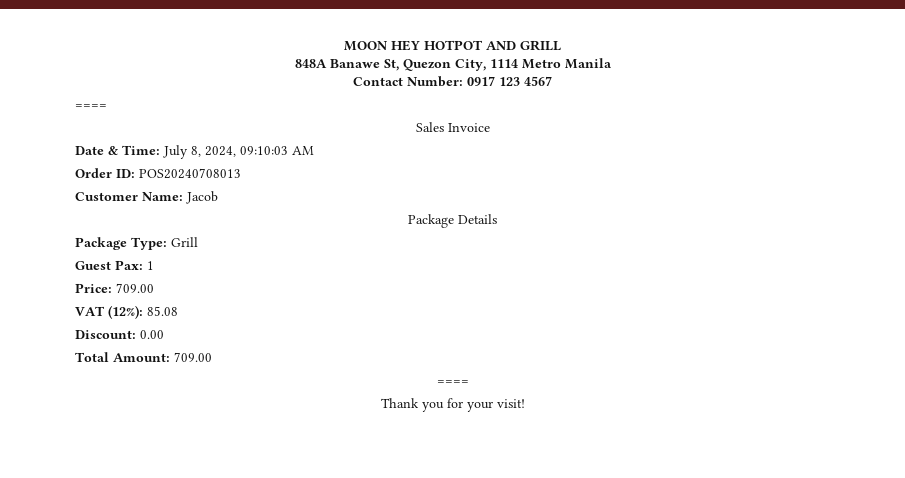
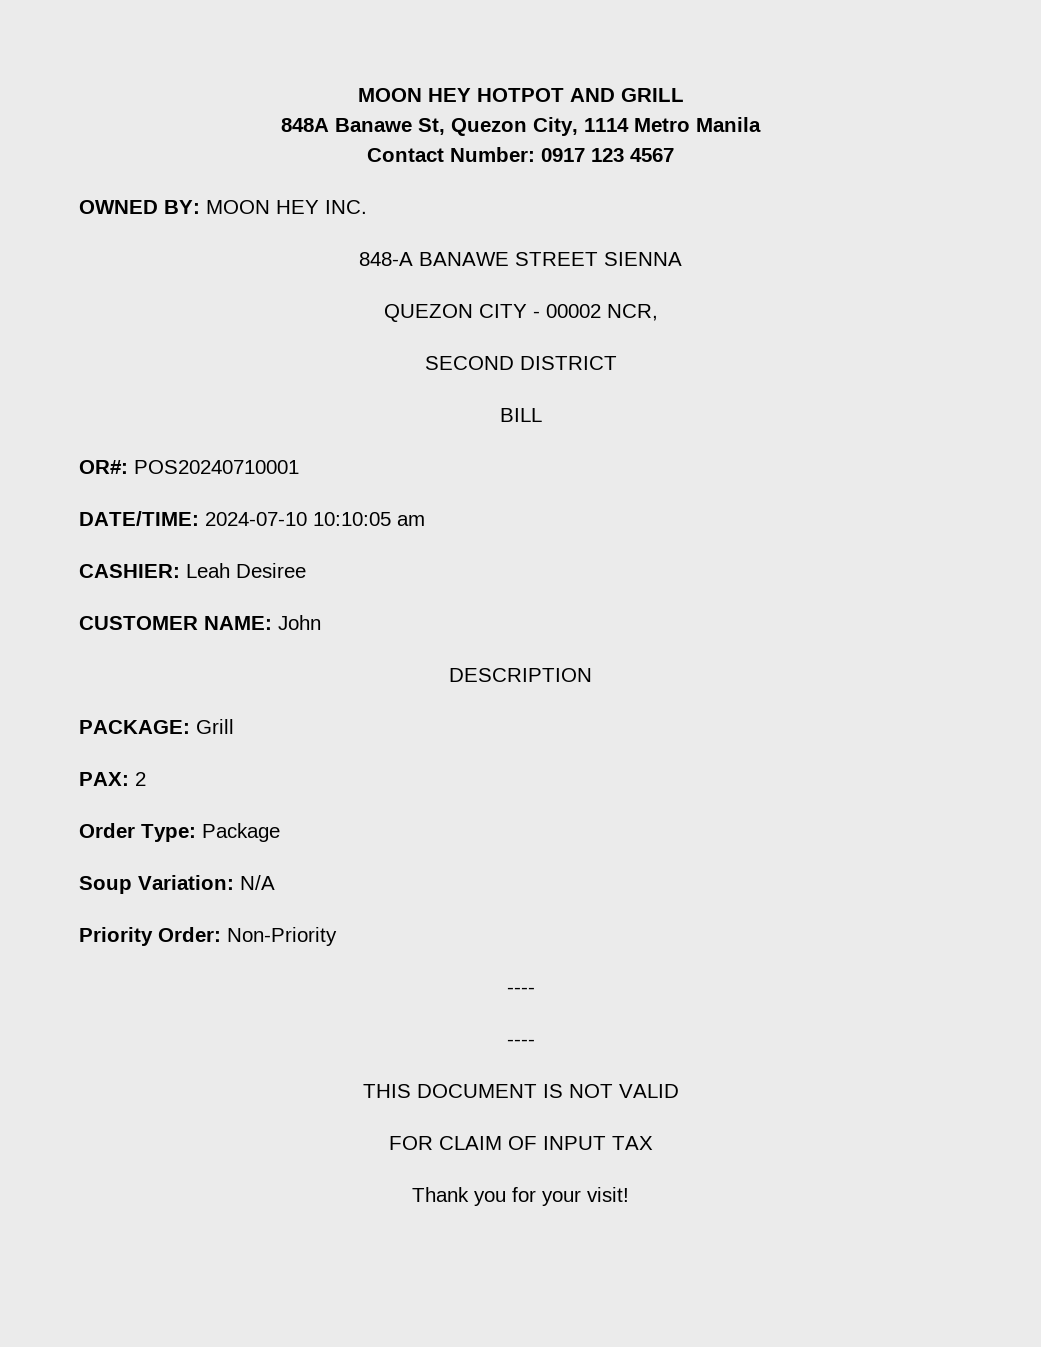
[75,104,107,109] [415,122,490,132] [75,145,314,159] [75,168,241,179] [75,191,218,204] [408,214,497,228] [75,237,198,250] [75,260,154,270] [75,283,154,293] [75,305,178,319] [75,330,164,339] [75,352,212,362] [436,380,469,385] ==== // Sales Invoice // Date & Time: July 8, 2024, 09:10:03 AM // Order ID: POS20240708013 // Customer Name: Jacob // Package Details // Package Type: Grill // Guest Pax: 1 // Price: 709.00 // VAT (12%): 85.08 // Discount: 0.00 // Total Amount: 709.00 // ==== -> [79,200,367,214] [359,252,682,266] [383,304,658,322] [424,356,617,370] [499,408,542,422] [79,460,299,474] [79,511,425,526] [79,563,306,578] [79,615,321,630] [449,668,592,682] [79,719,234,734] [79,772,146,786] [79,823,280,842] [79,875,275,894] [79,927,337,946] [506,987,535,994] [506,1039,535,1046] [362,1084,679,1098] [388,1136,653,1150] OWNED BY: MOON HEY INC. // 848-A BANAWE STREET SIENNA // QUEZON CITY - 00002 NCR, // SECOND DISTRICT // BILL // OR#: POS20240710001 // DATE/TIME: 2024-07-10 10:10:05 am // CASHIER: Leah Desiree // CUSTOMER NAME: John // DESCRIPTION // PACKAGE: Grill // PAX: 2 // Order Type: Package // Soup Variation: N/A // Priority Order: Non-Priority // ---- // ---- // THIS DOCUMENT IS NOT VALID // FOR CLAIM OF INPUT TAX

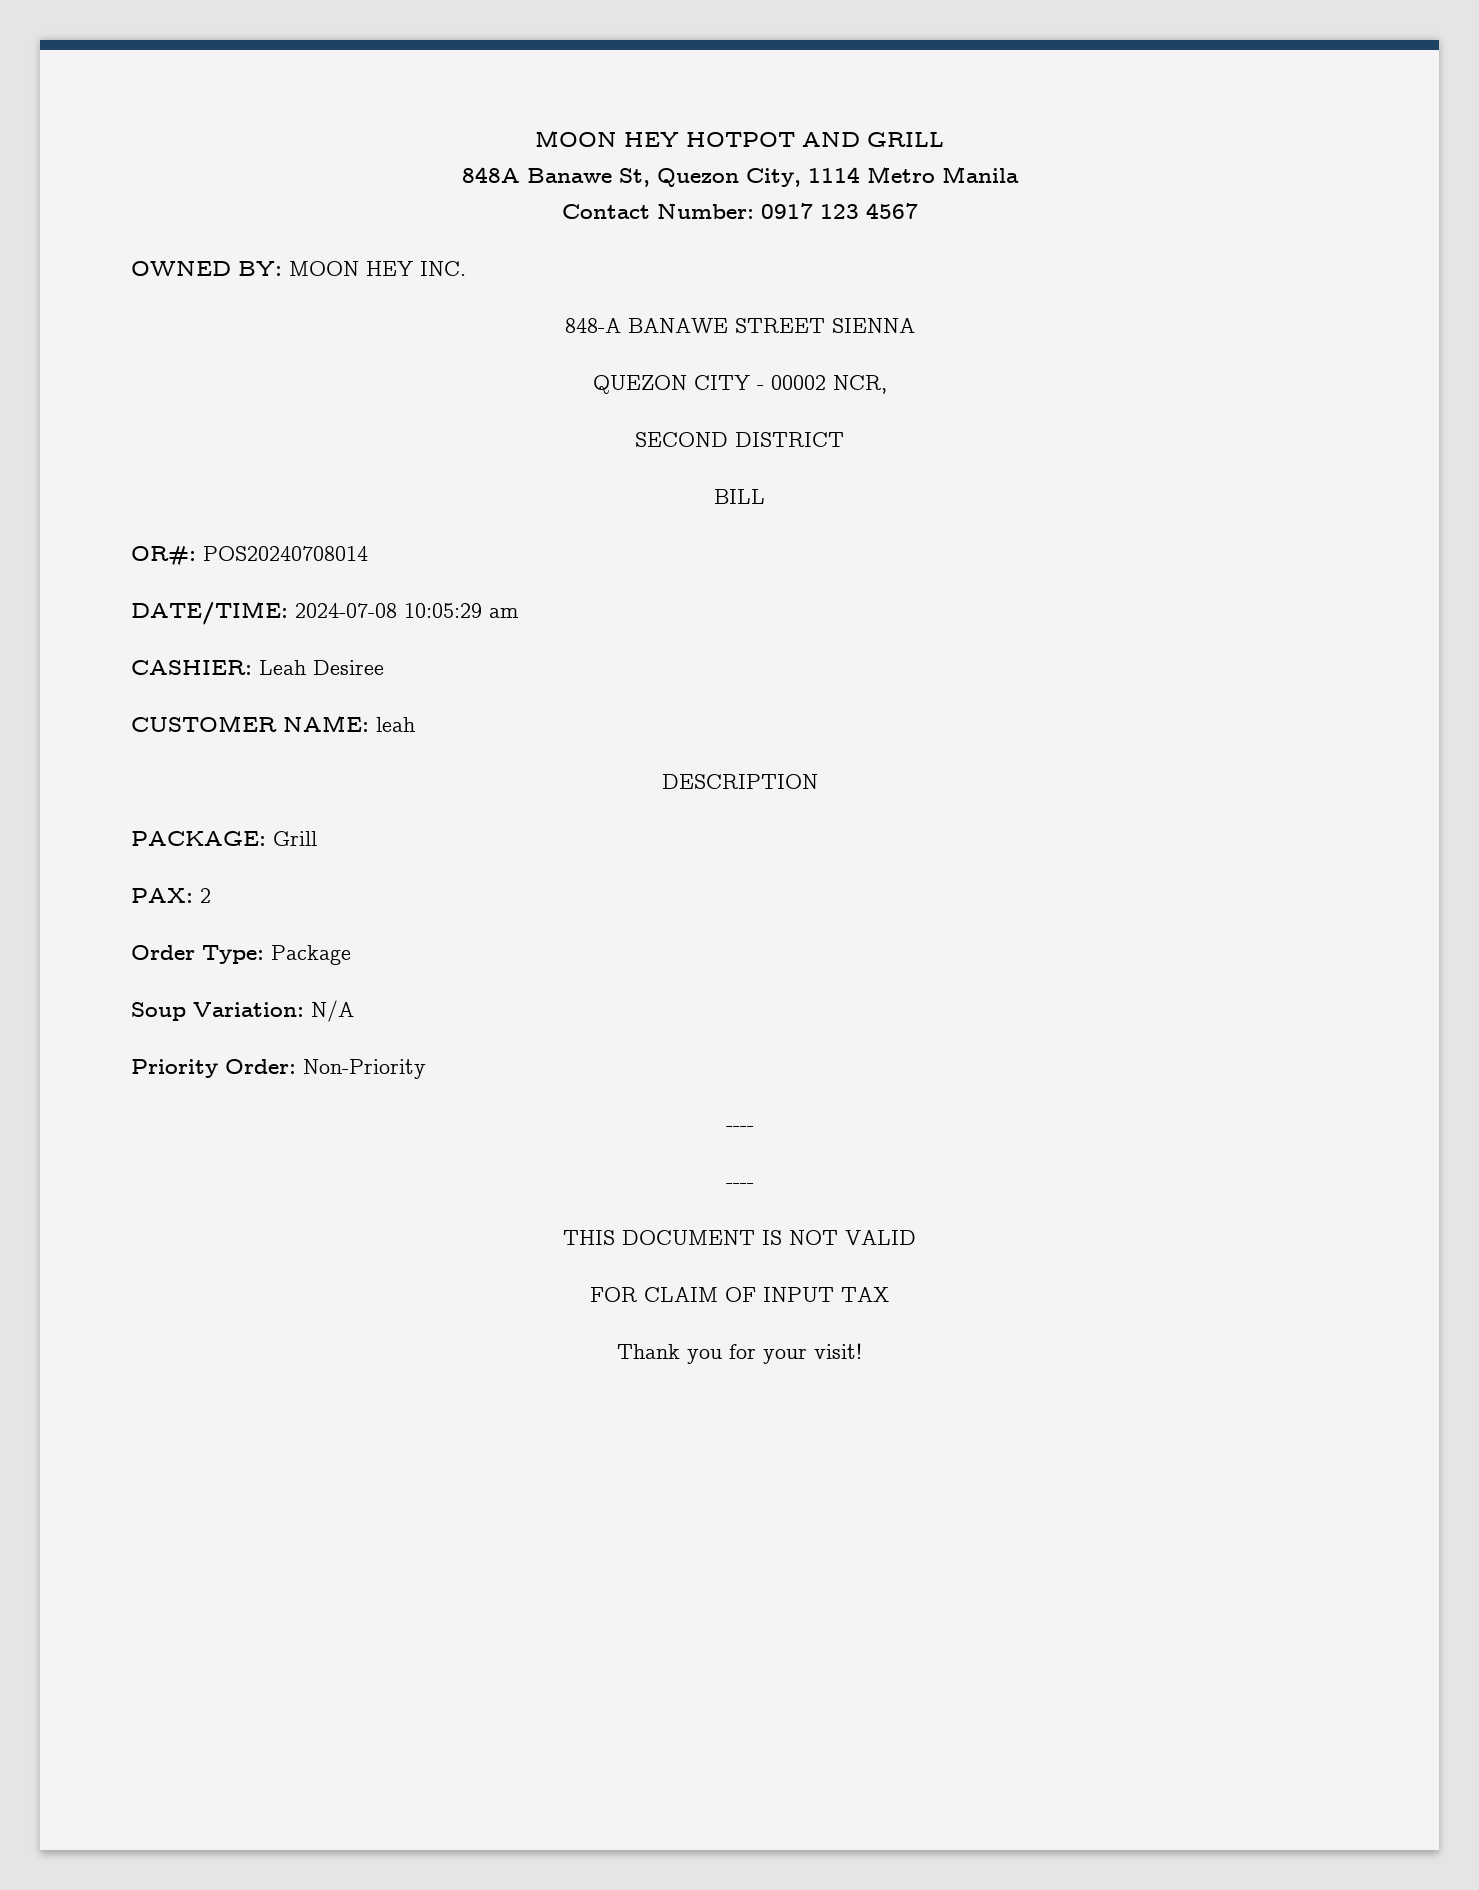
[134,460,299,474] POS20240710001 -> [203,546,368,561] POS20240708014
[205,512,391,526] 2024-07-10 10:10:05 -> [295,603,482,618] 2024-07-08 10:05:29
[278,615,321,630] John -> [376,717,415,732] leah

